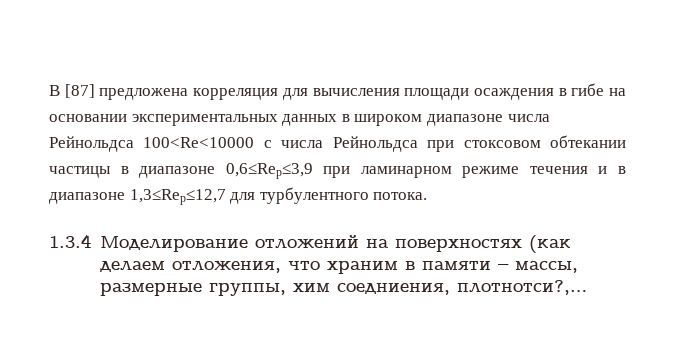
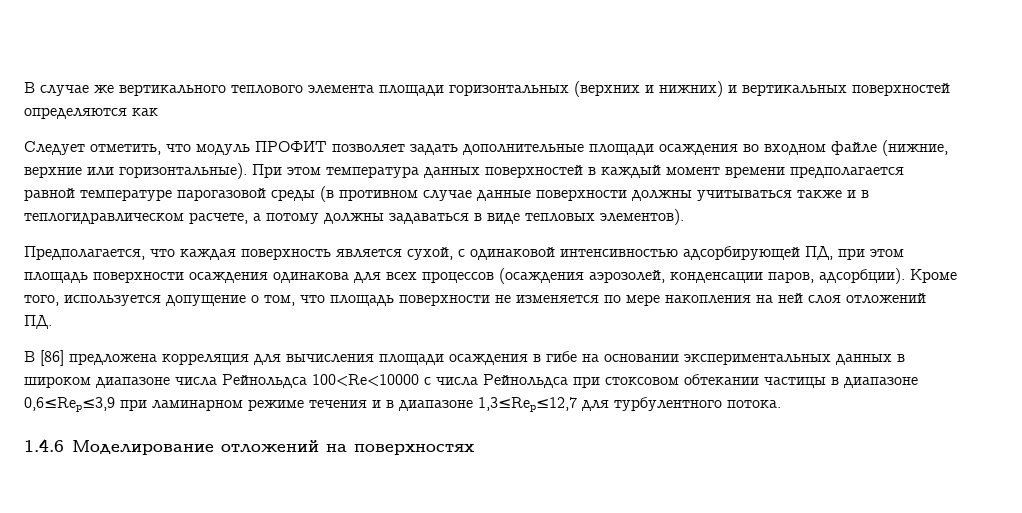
[49,84,95,98] В [87] -> [24,81,950,97] [24,107,158,119] [24,140,948,156] [24,163,904,179] [24,186,869,202] [24,209,684,225] [24,246,904,260] [24,268,957,284] [24,293,926,306] [24,315,52,329] [24,350,64,366] В случае же вертикального теплового элемента площади горизонтальных (верхних и нижних) и вертикальных поверхностей определяются как // Следует отметить, что модуль ПРОФИТ позволяет задать дополнительные площади осаждения во входном файле (нижние, верхние или горизонтальные). При этом температура данных поверхностей в каждый момент времени предполагается равной температуре парогазовой среды (в противном случае данные поверхности должны учитываться также и в теплогидравлическом расчете, а потому должны задаваться в виде тепловых элементов). // Предполагается, что каждая поверхность является сухой, с одинаковой интенсивностью адсорбирующей ПД, при этом площадь поверхности осаждения одинакова для всех процессов (осаждения аэрозолей, конденсации паров, адсорбции). Кроме того, используется допущение о том, что площадь поверхности не изменяется по мере накопления на ней слоя отложений ПД. // В [86]
[49,234,91,248] 1.3.4 -> [24,439,64,452] 1.4.6
[528,235,571,253] [99,261,578,274] [99,280,587,296] (как делаем отложения, что храним в памяти – массы, размерные группы, хим соедниения, плотнотси?,… -> (475, 449) none

